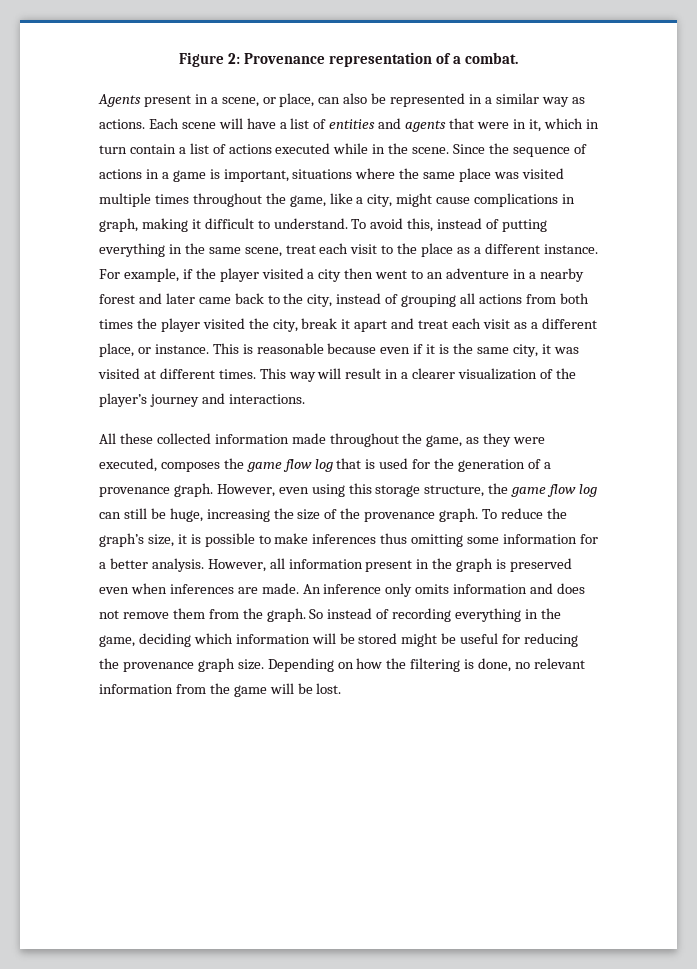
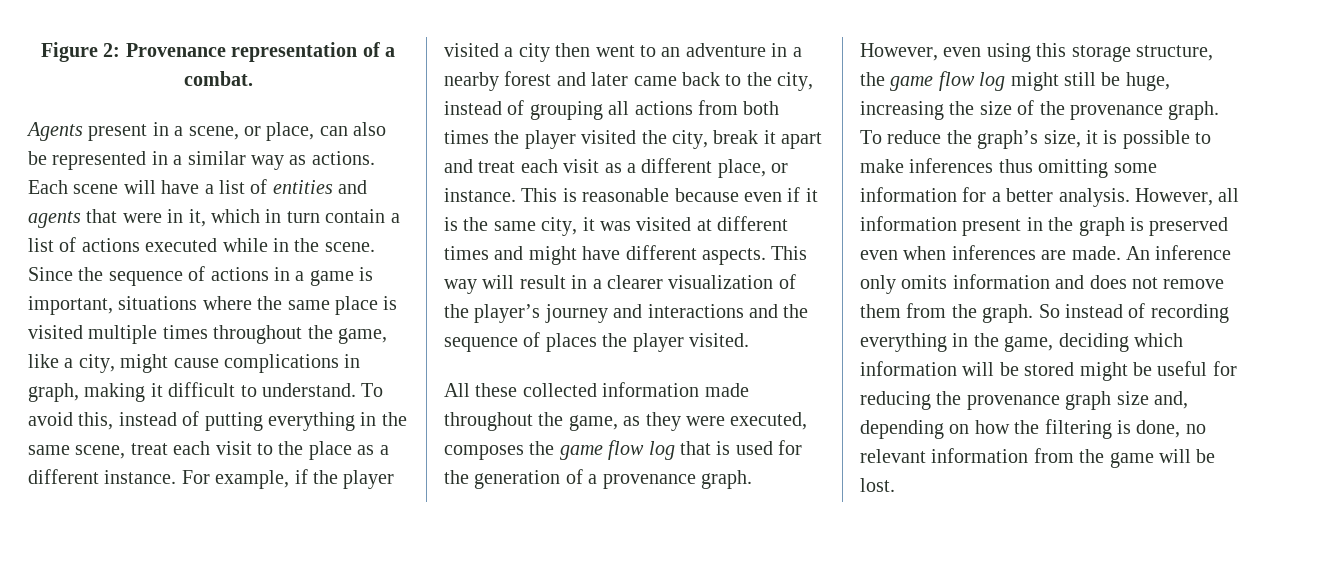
[494,172,520,179] was -> [383,296,398,310] is
[218,369,256,379] times. -> [444,245,766,265] times and might have different aspects.
[228,394,305,404] interactions. -> [647,304,809,318] [444,332,749,352] interactions and the sequence of places the player visited.
[99,512,121,519] can -> [1010,72,1059,91] might
[237,658,334,672] size. Depending -> [1116,391,1188,409] [860,420,944,439] size and, depending

